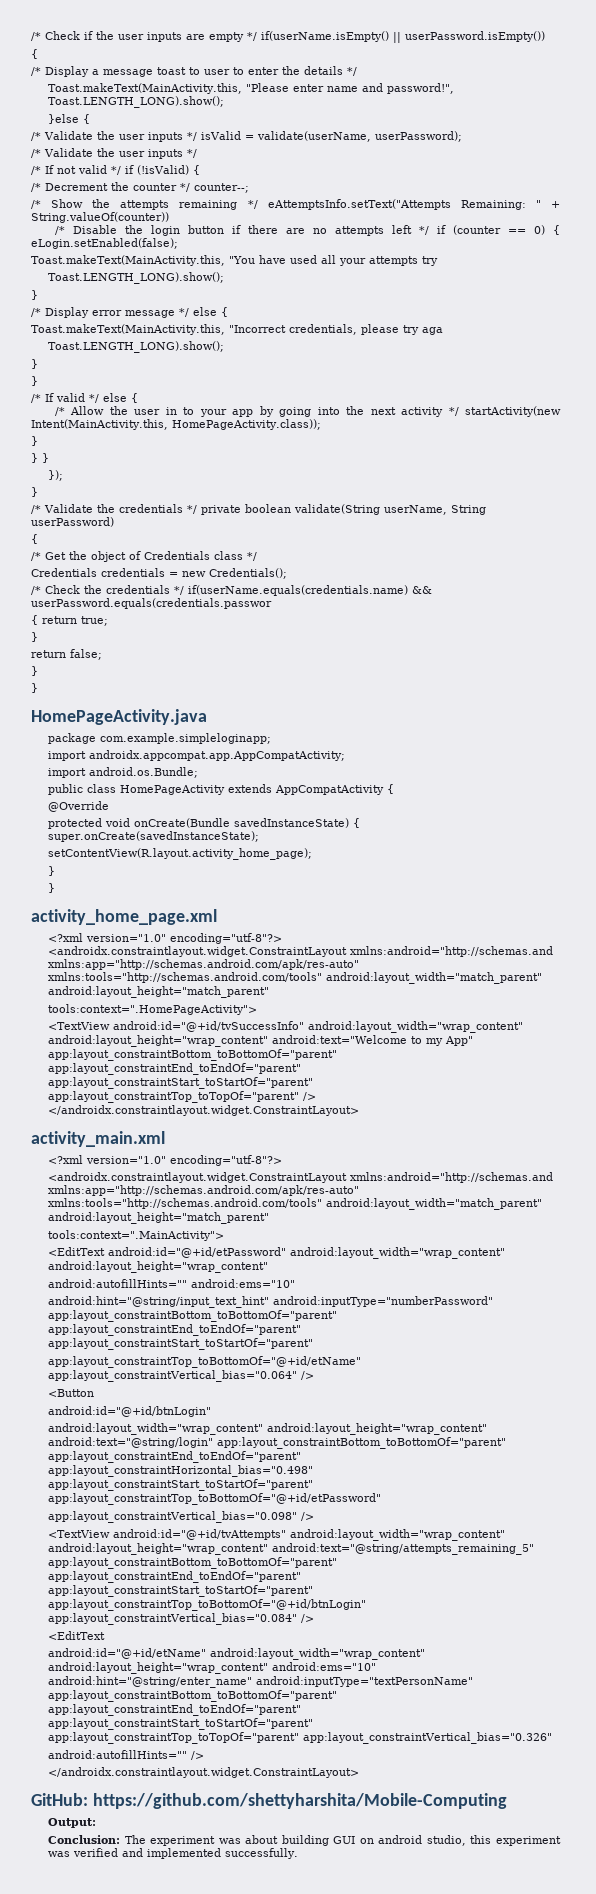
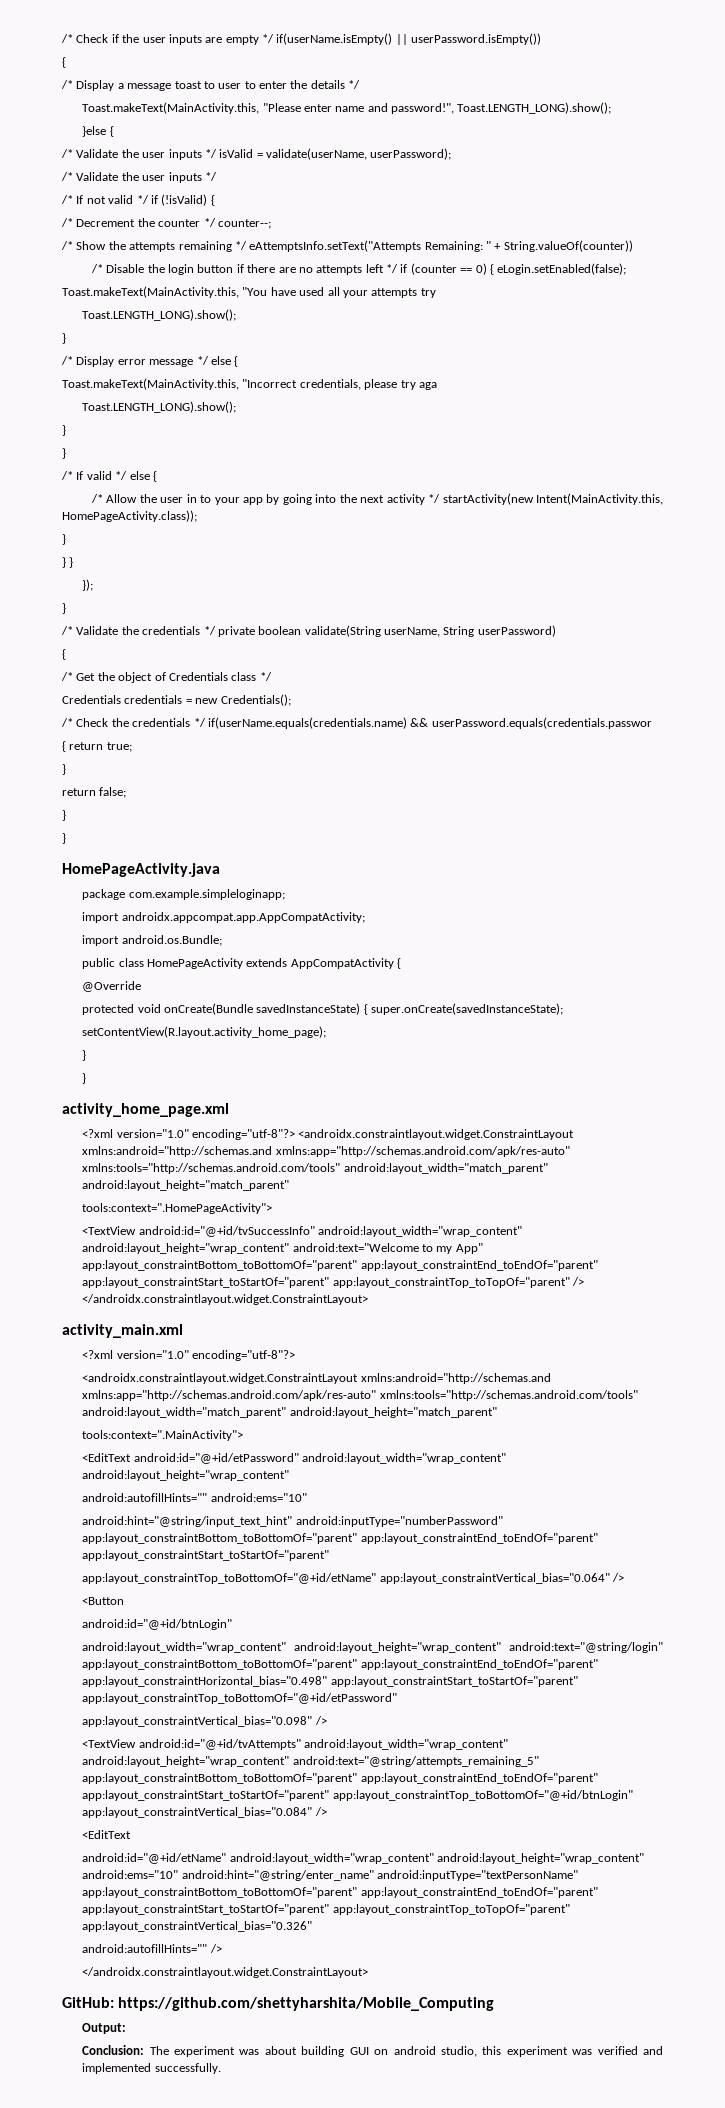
[92,1793,507,1809] https://github.com/shettyharshita/Mobile-Computing -> [118,1997,495,2011] https://github.com/shettyharshita/Mobile_Computing

